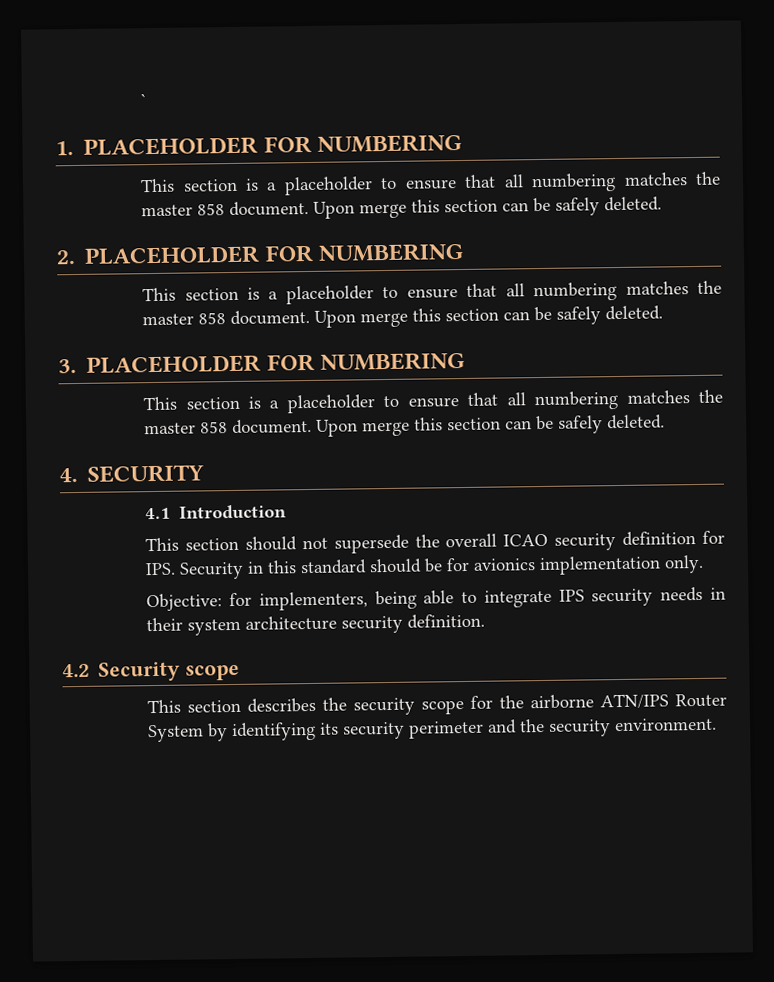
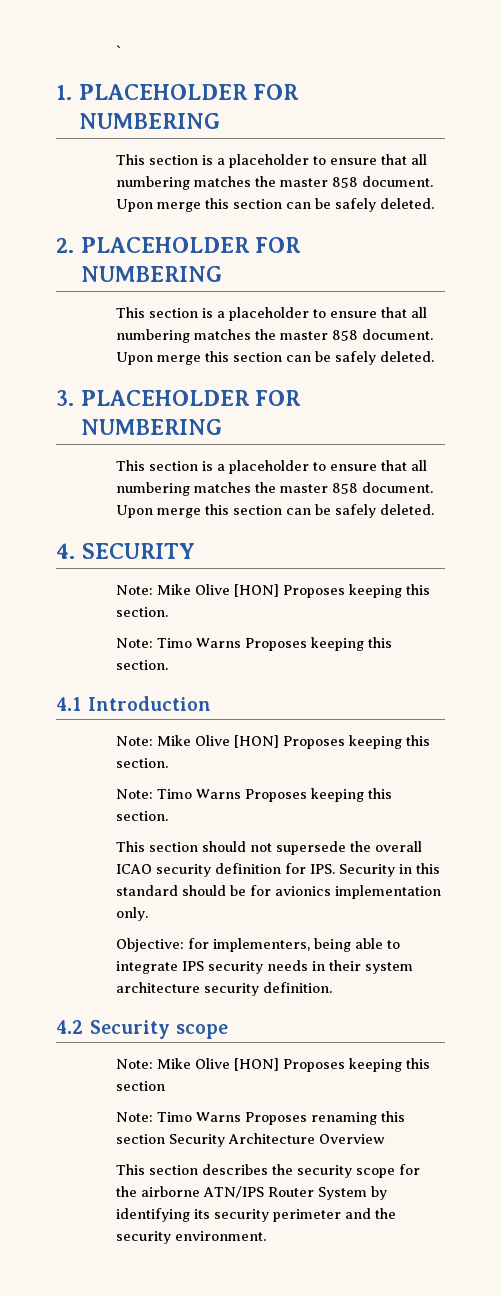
[145,504,288,520] 4.1 Introduction -> [116,584,431,598] [116,607,169,617] [116,637,393,651] [116,660,169,670] [56,696,212,711] [116,735,431,749] [116,758,169,768] [116,788,393,802] [116,811,169,821] Note: Mike Olive [HON] Proposes keeping this section. // Note: Timo Warns Proposes keeping this section. // 4.1 Introduction // Note: Mike Olive [HON] Proposes keeping this section. // Note: Timo Warns Proposes keeping this section.
(241, 672) none -> [116,1058,431,1072] [116,1081,166,1091] [116,1111,406,1125] [116,1133,386,1147] // Note: Mike Olive [HON] Proposes keeping this section // Note: Timo Warns Proposes renaming this section Security Architecture Overview

